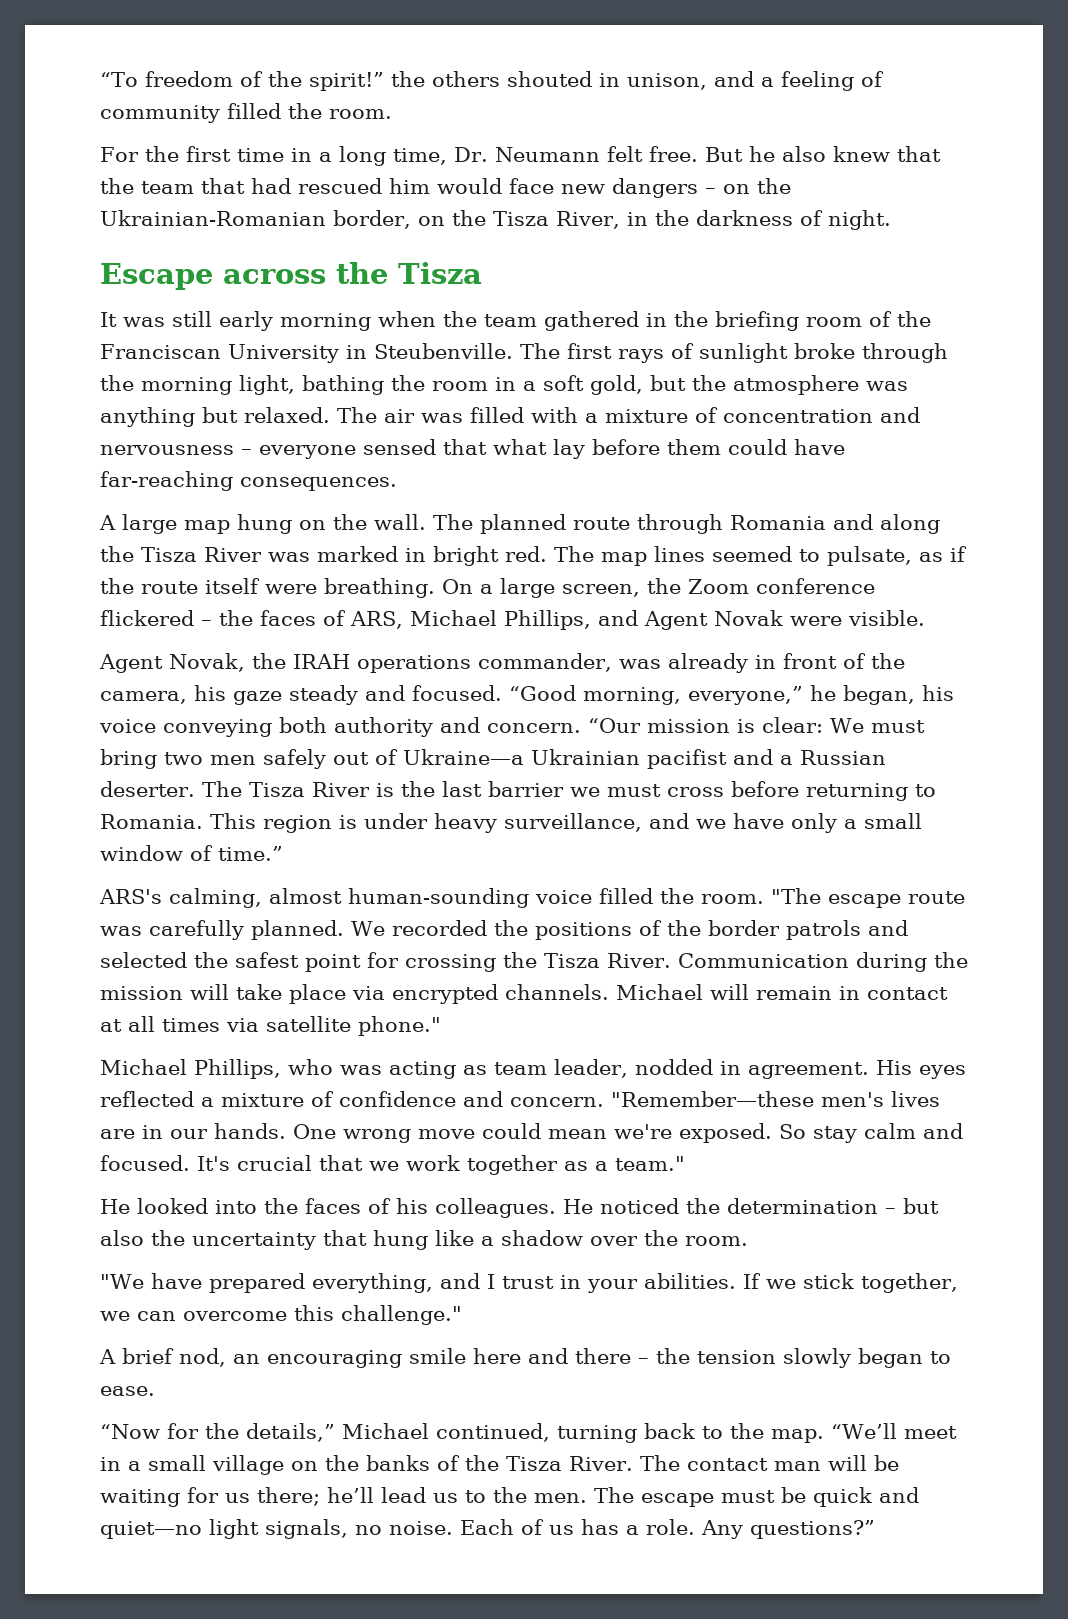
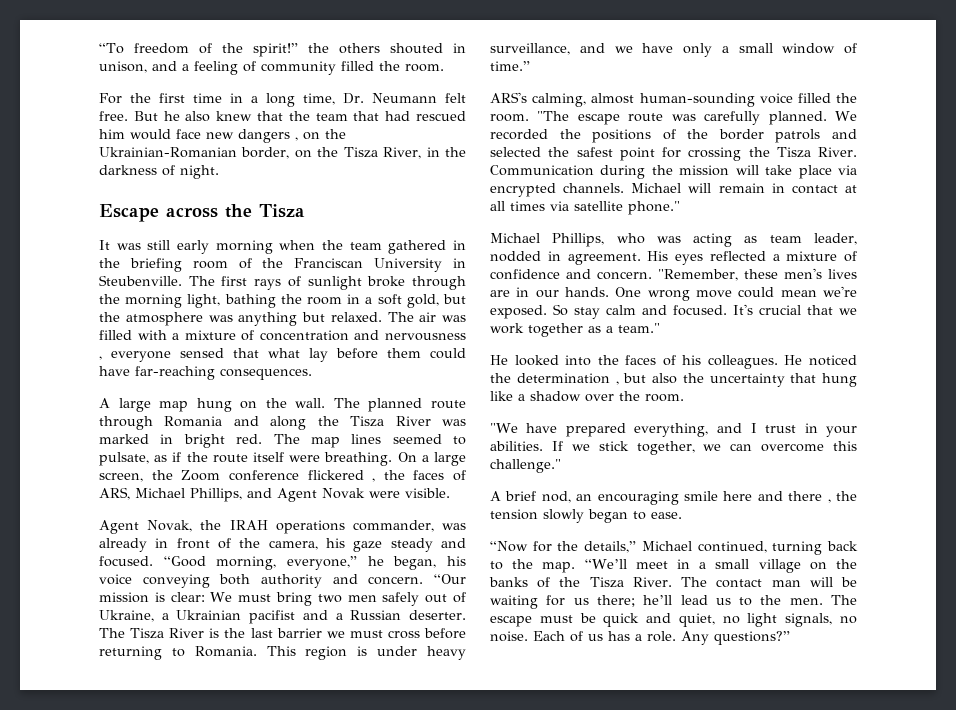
[705,188,716,194] – -> [295,137,298,141] ,
[241,449,252,455] – -> [99,356,102,360] ,
[201,620,212,626] – -> [372,478,376,482] ,
[403,749,524,765] Ukraine—a -> [99,610,169,622] Ukraine, a
[611,1091,814,1107] "Remember—these -> [658,269,778,281] "Remember, these
[885,1208,896,1214] – -> [615,381,619,385] ,
[638,1358,649,1364] – -> [827,499,831,503] ,
[100,1521,202,1539] quiet—no -> [678,613,740,627] quiet, no

